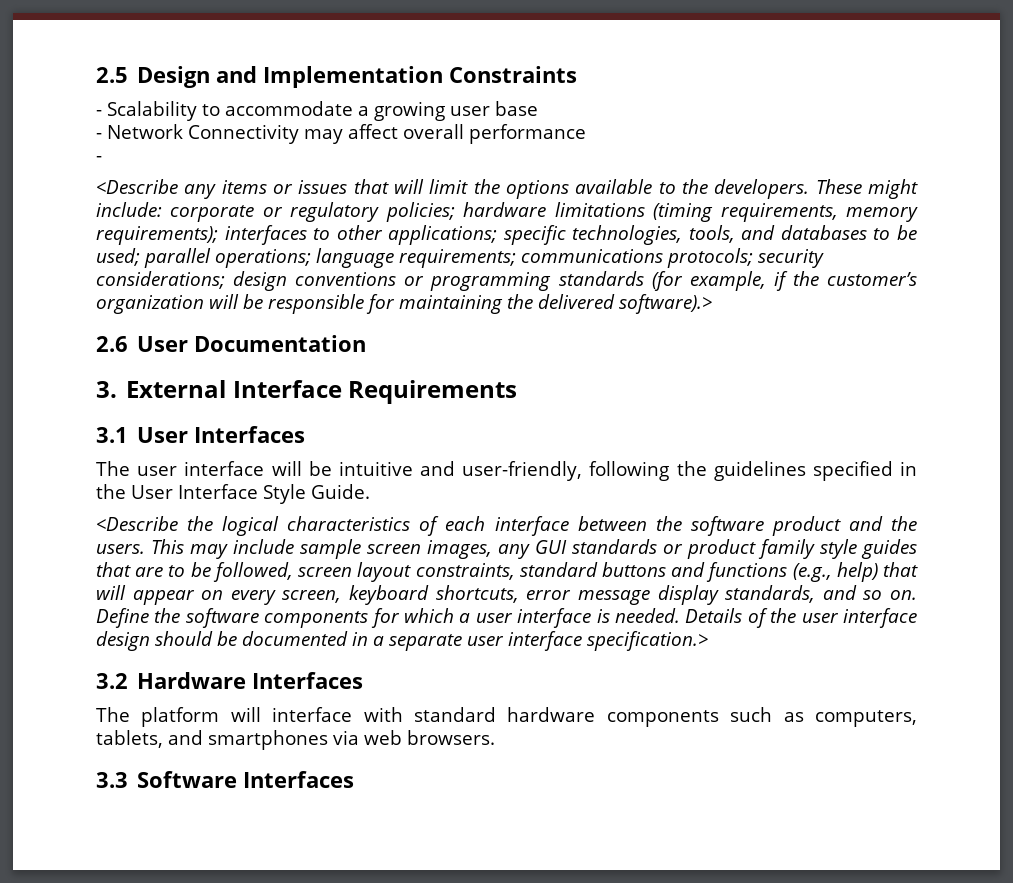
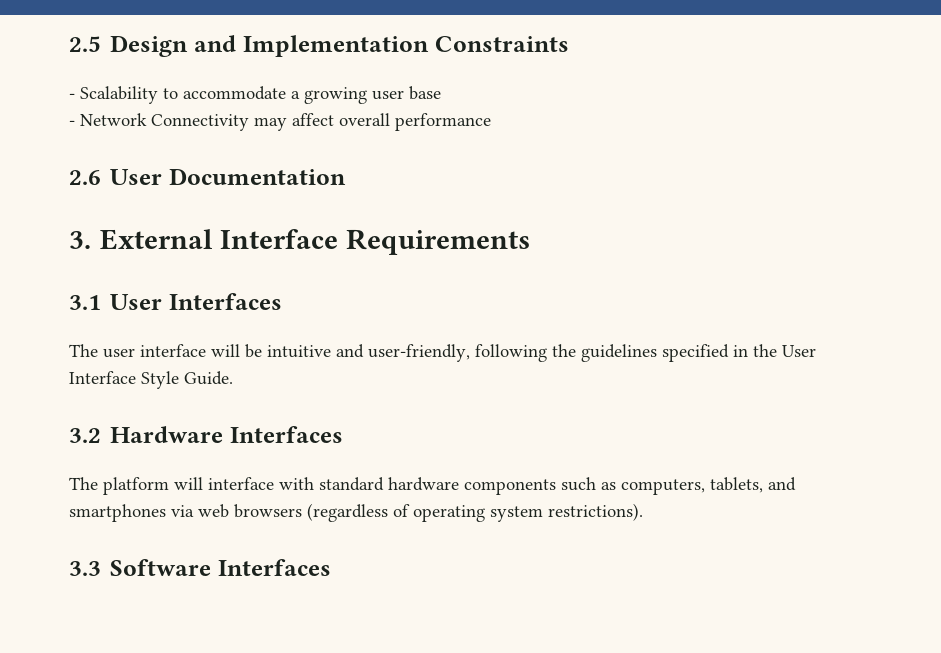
[96,156,102,162] [96,179,919,199] [96,202,919,222] [96,225,917,245] [96,248,824,268] [96,271,917,291] [96,294,712,314] // - // <Describe any items or issues that will limit the options available to the developers. These might include: corporate or regulatory policies; hardware limitations (timing requirements, memory requirements); interfaces to other applications; specific technologies, tools, and databases to be used; parallel operations; language requirements; communications protocols; security considerations; design conventions or programming standards (for example, if the customer’s organization will be responsible for maintaining the delivered software).> -> (491, 122) none
[96,516,918,536] [96,539,917,559] [96,562,918,582] [96,585,918,605] [96,608,917,628] [96,631,708,651] // <Describe the logical characteristics of each interface between the software product and the users. This may include sample screen images, any GUI standards or product family style guides that are to be followed, screen layout constraints, standard buttons and functions (e.g., help) that will appear on every screen, keyboard shortcuts, error message display standards, and so on. Define the software components for which a user interface is needed. Details of the user interface design should be documented in a separate user interface specification.> -> (233, 378) none
[407,730,495,745] browsers. -> [234,503,643,522] browsers (regardless of operating system restrictions).

